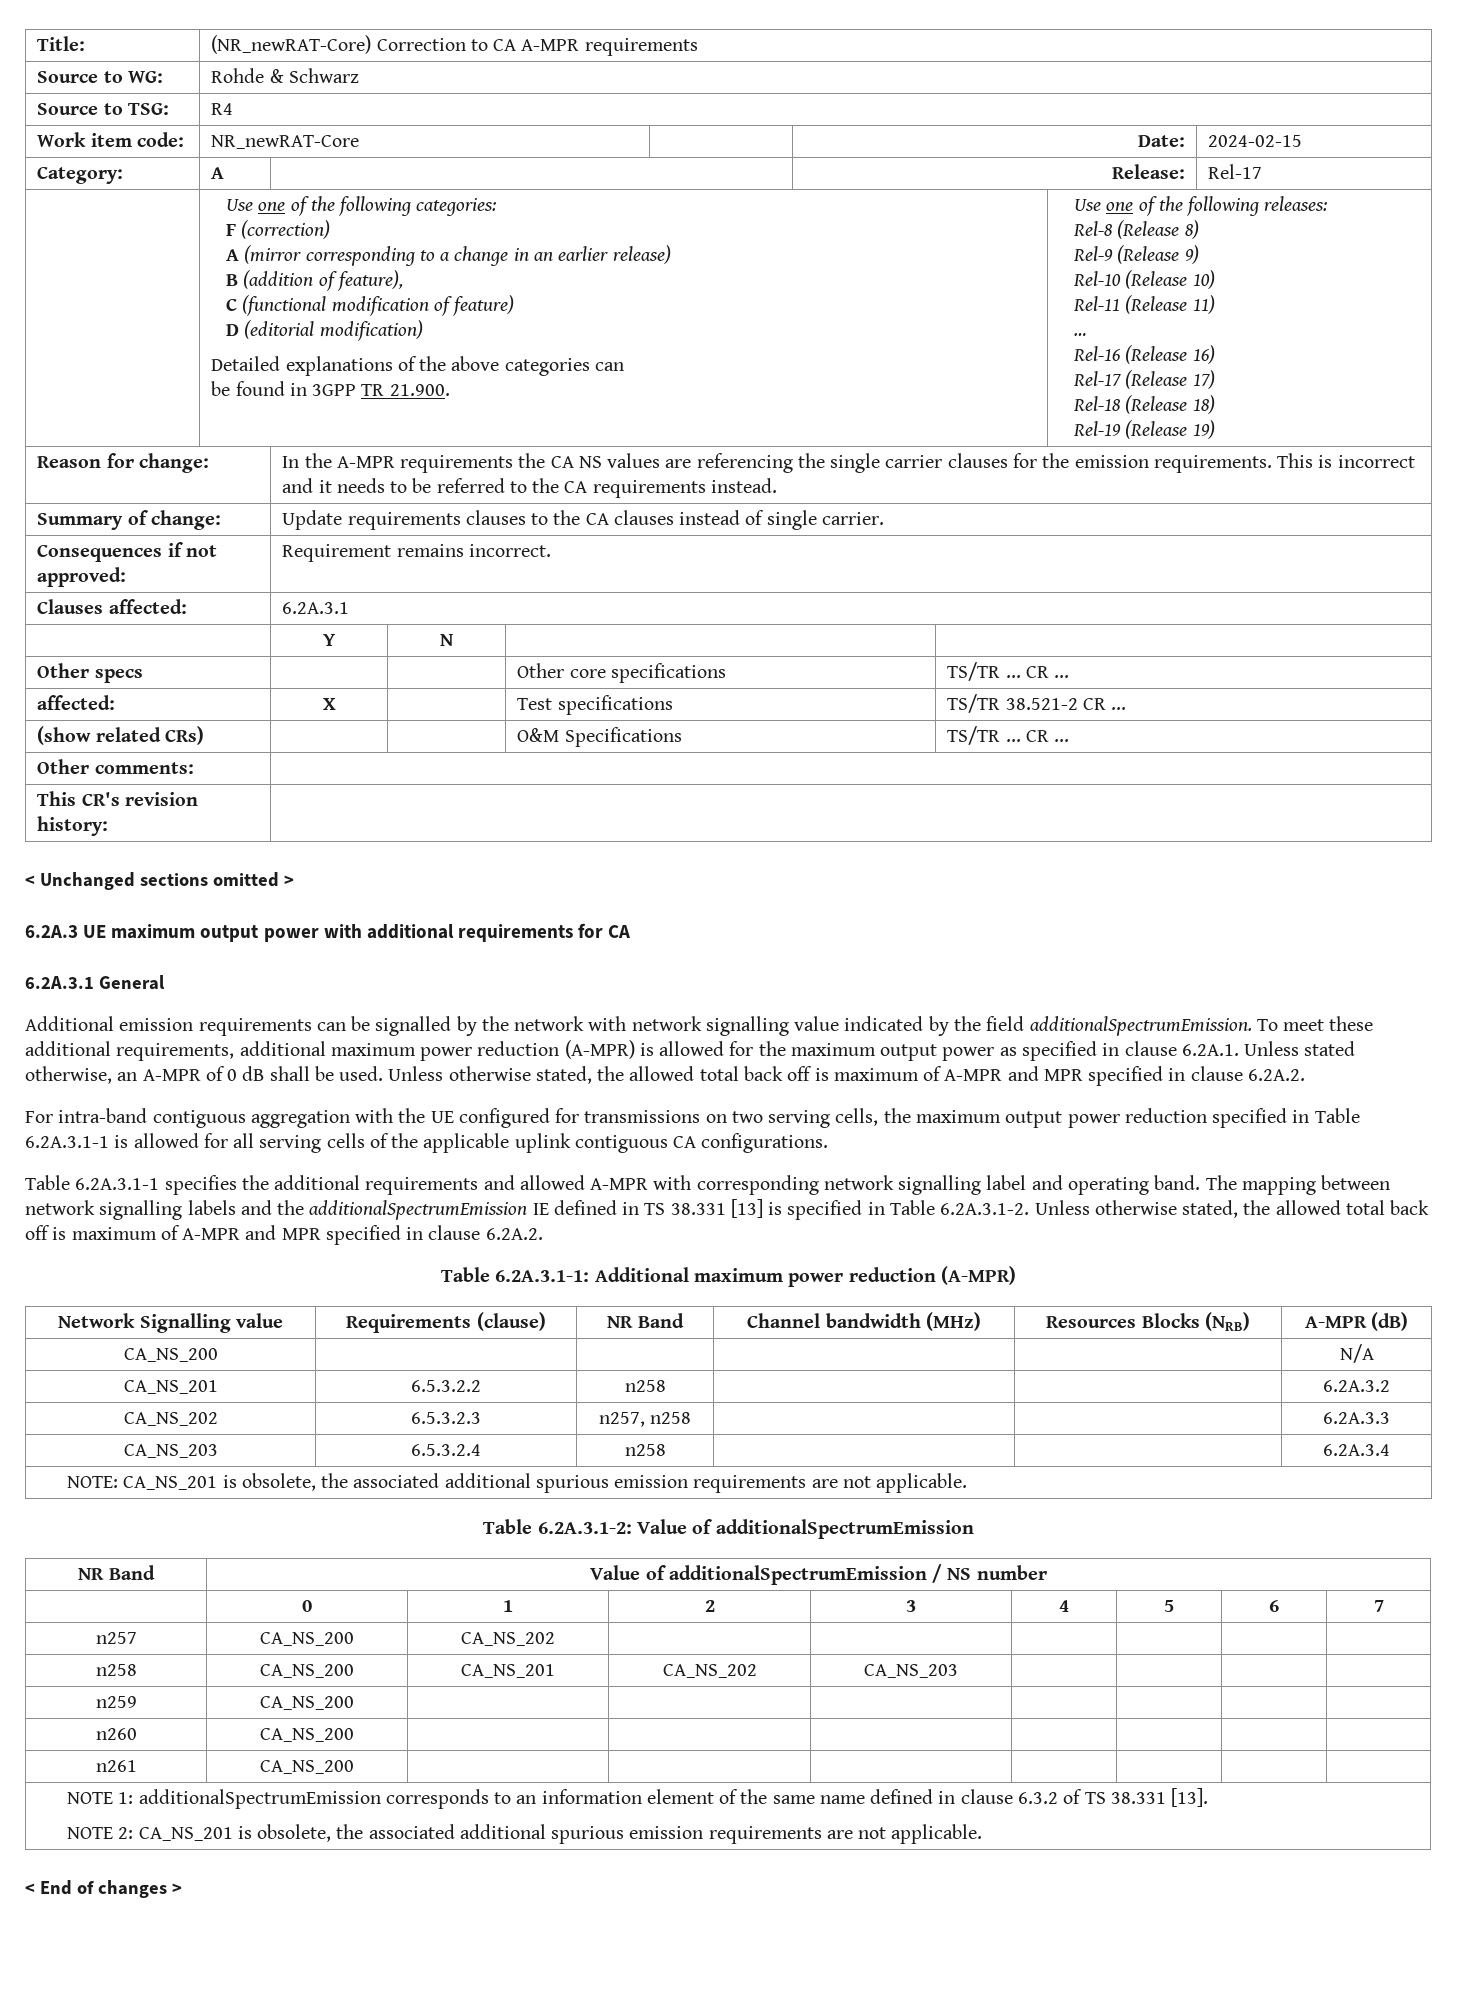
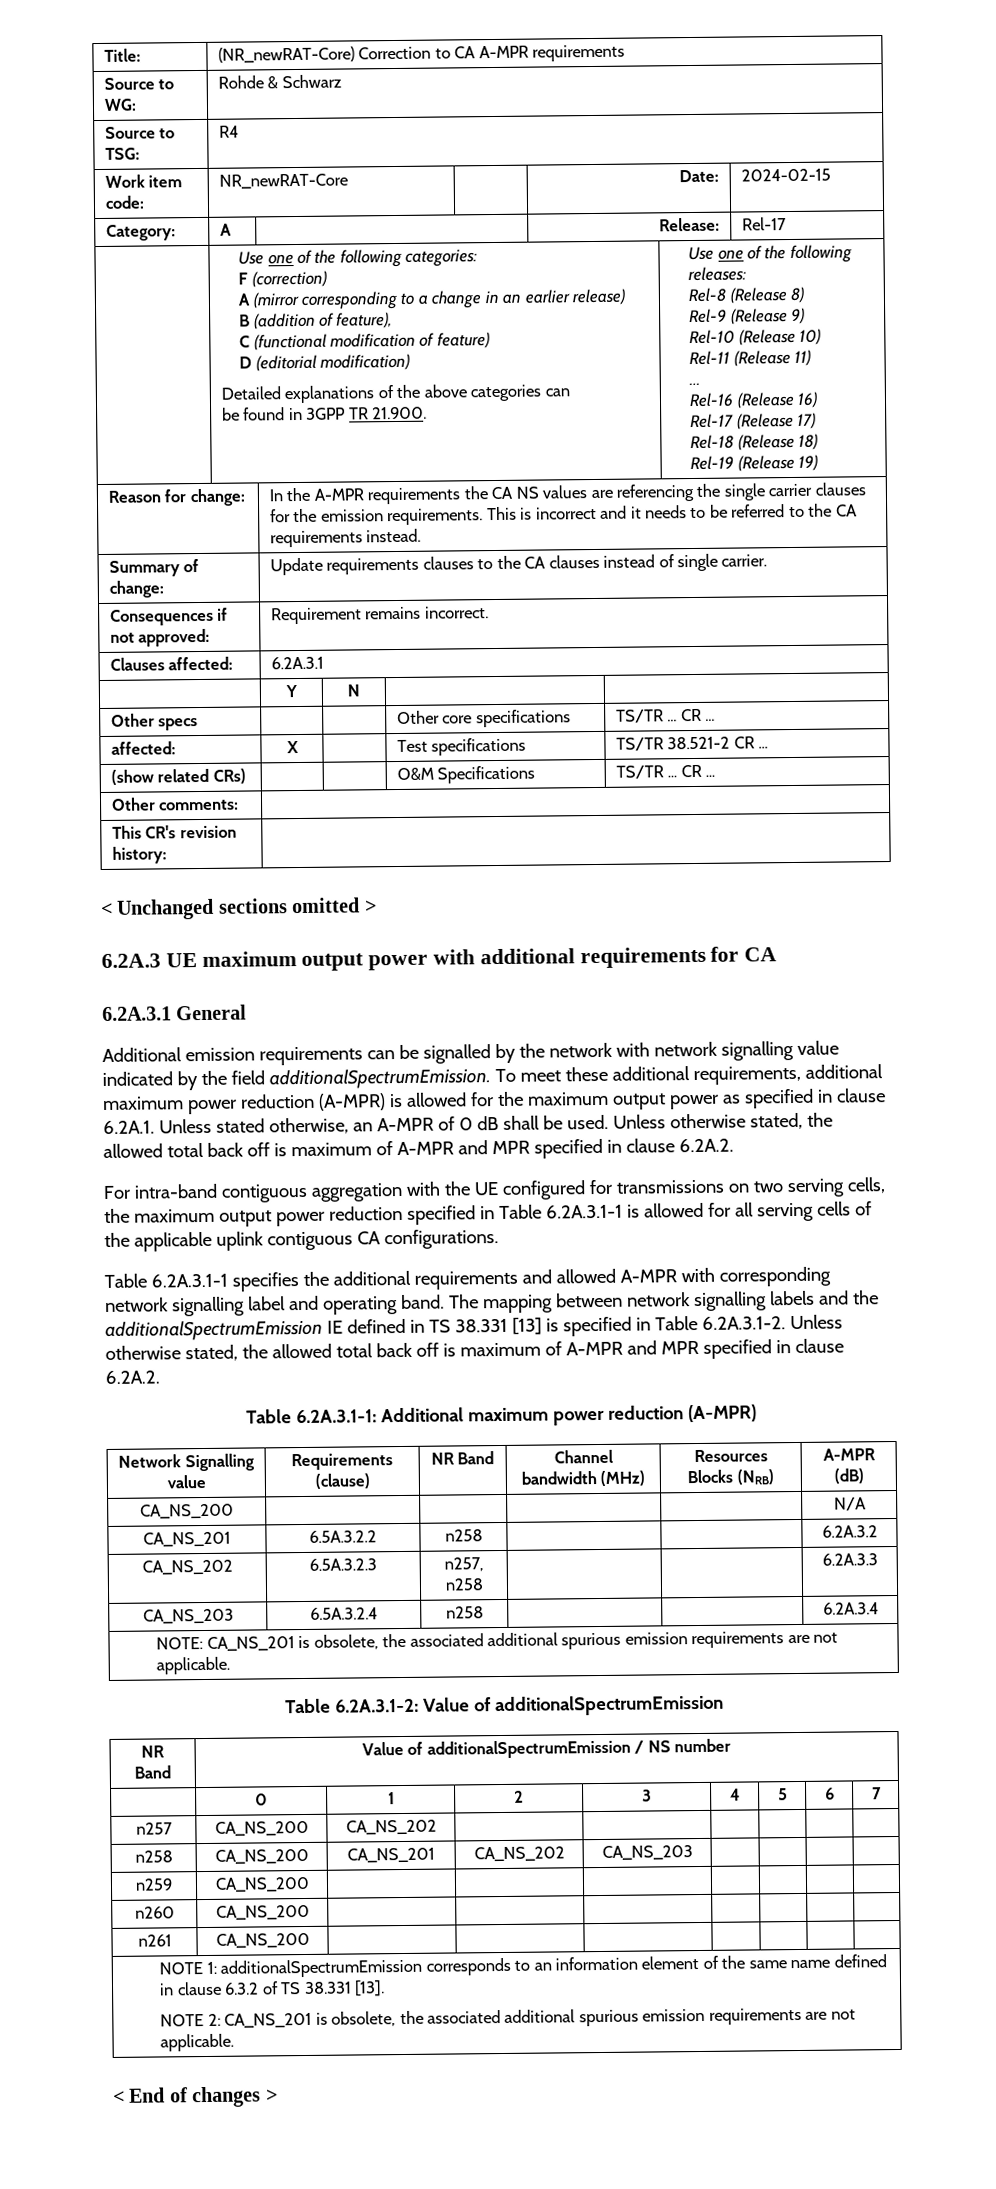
[411,1380,481,1392] 6.5.3.2.2 -> [309,1530,377,1543] 6.5A.3.2.2
[411,1412,481,1424] 6.5.3.2.3 -> [309,1558,377,1571] 6.5A.3.2.3
[411,1444,481,1456] 6.5.3.2.4 -> [310,1607,378,1620] 6.5A.3.2.4

